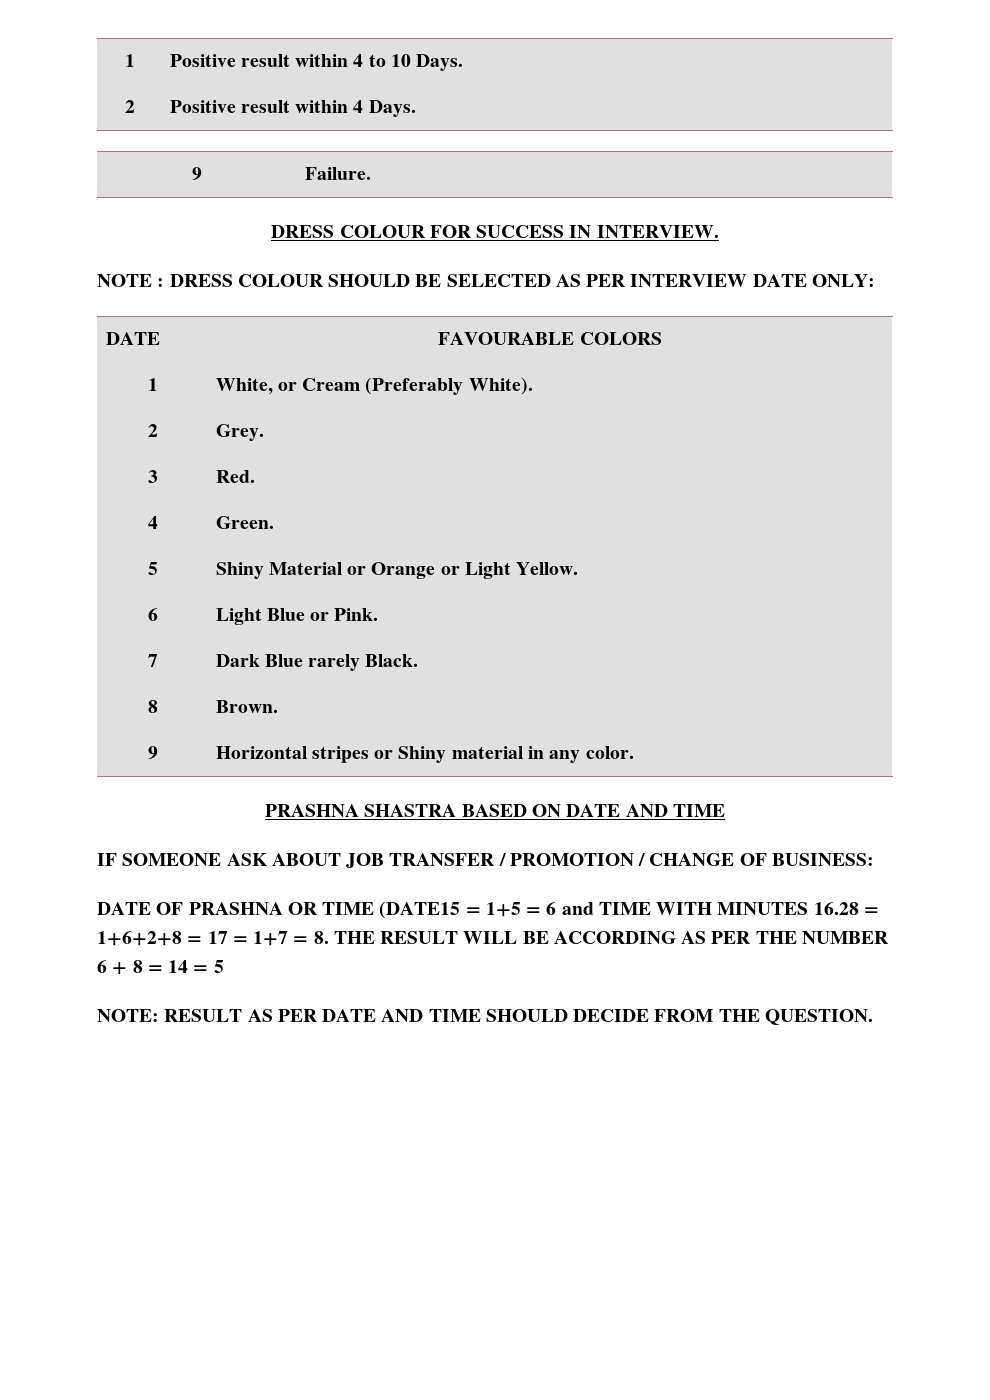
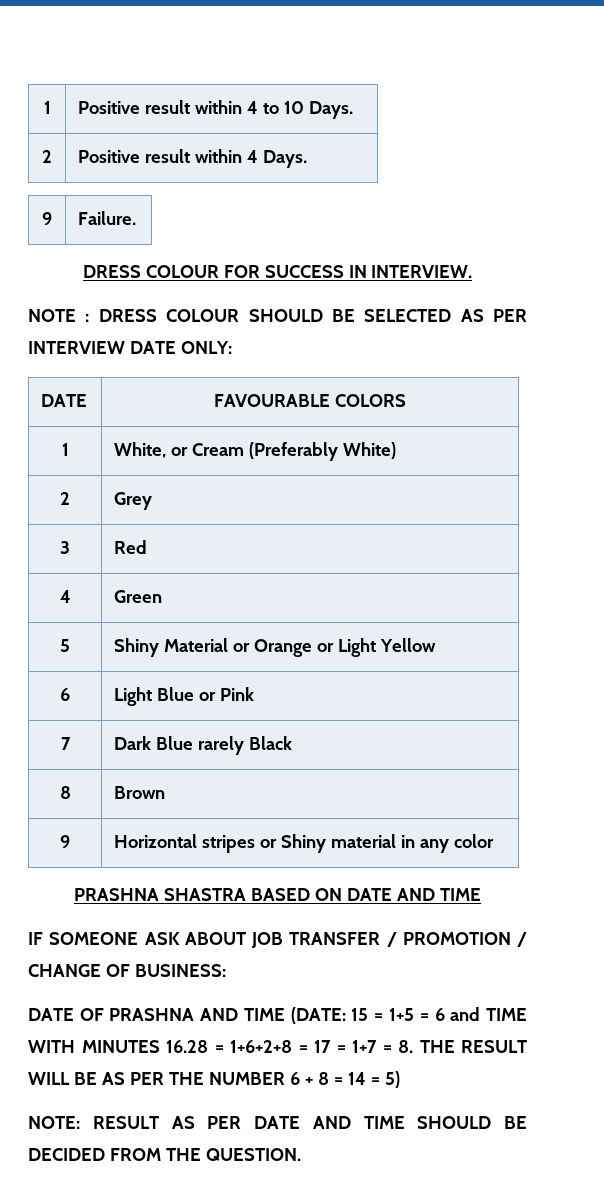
[468,377,533,395] [147,424,158,437] [215,424,264,441] White). // 2 | Grey. -> [343,442,397,459] [60,492,70,505] [114,492,153,510] White) // 2 | Grey
[215,470,255,483] Red. -> [114,540,148,554] Red
[215,516,274,529] Green. -> [114,590,163,603] Green
[516,562,579,575] Yellow. -> [380,638,437,652] Yellow
[334,608,379,621] Pink. -> [220,687,255,701] Pink
[365,654,419,667] Black. -> [249,736,293,750] Black
[215,700,278,713] Brown. -> [114,786,166,799] Brown
[585,746,634,759] color. -> [454,834,495,848] color
[287,901,461,919] OR TIME (DATE15 -> [200,1007,369,1024] AND TIME (DATE: 15
[553,931,676,944] ACCORDING -> (97, 1078) none
[213,960,224,973] 5 -> [384,1071,400,1088] 5)
[573,1009,650,1022] DECIDE -> [504,1116,527,1129] [28,1148,105,1161] BE DECIDED

